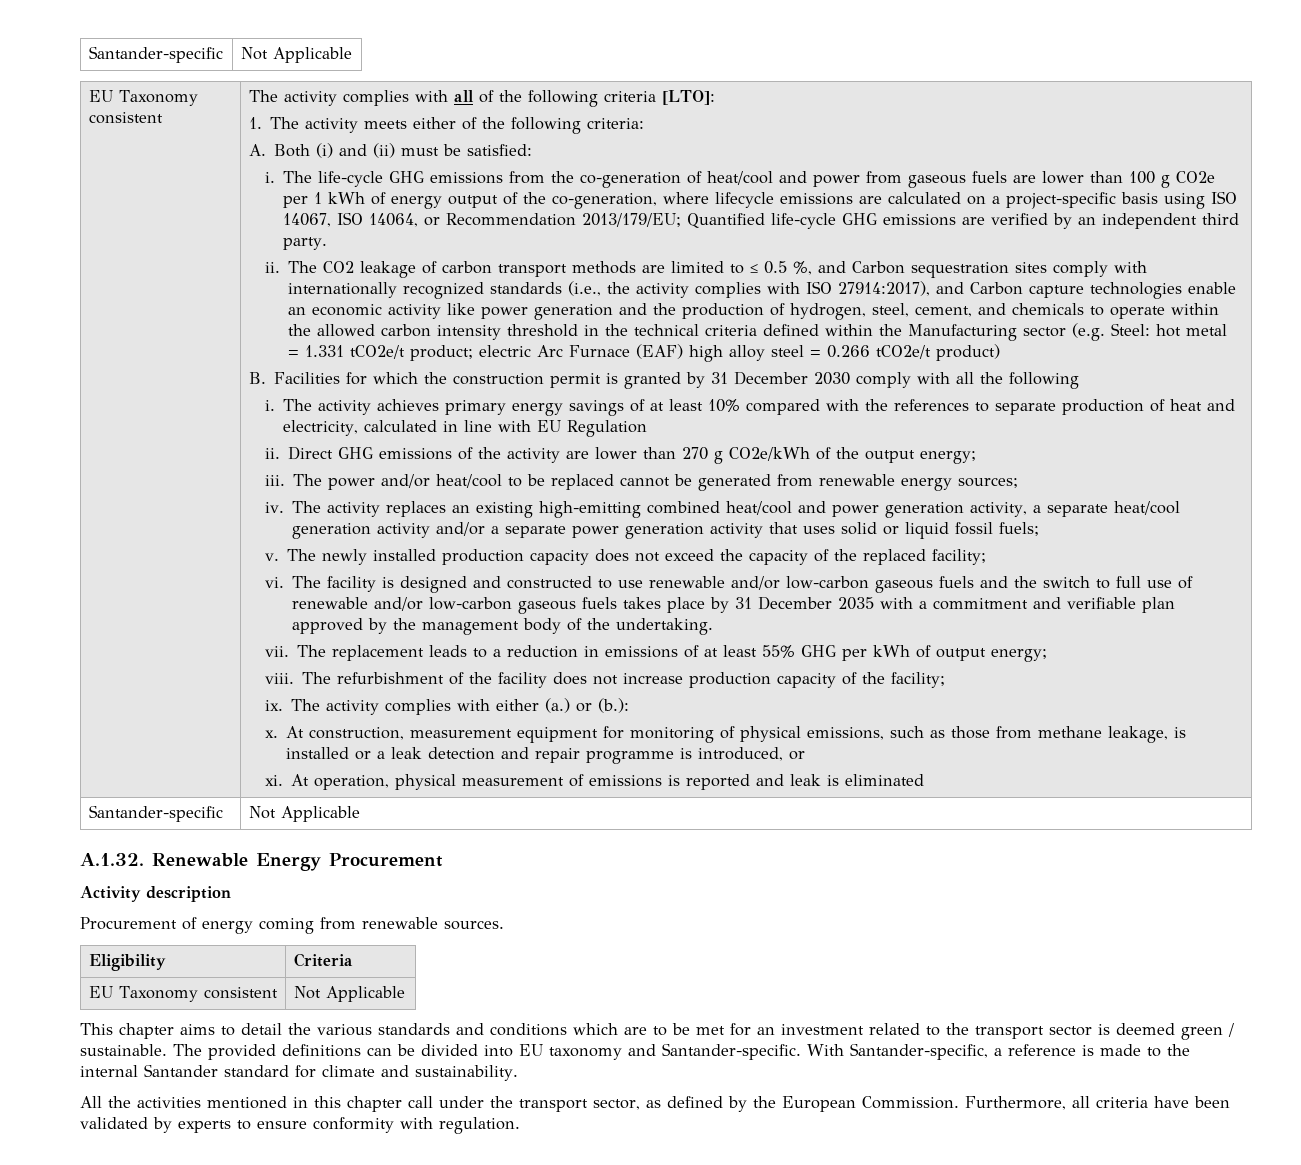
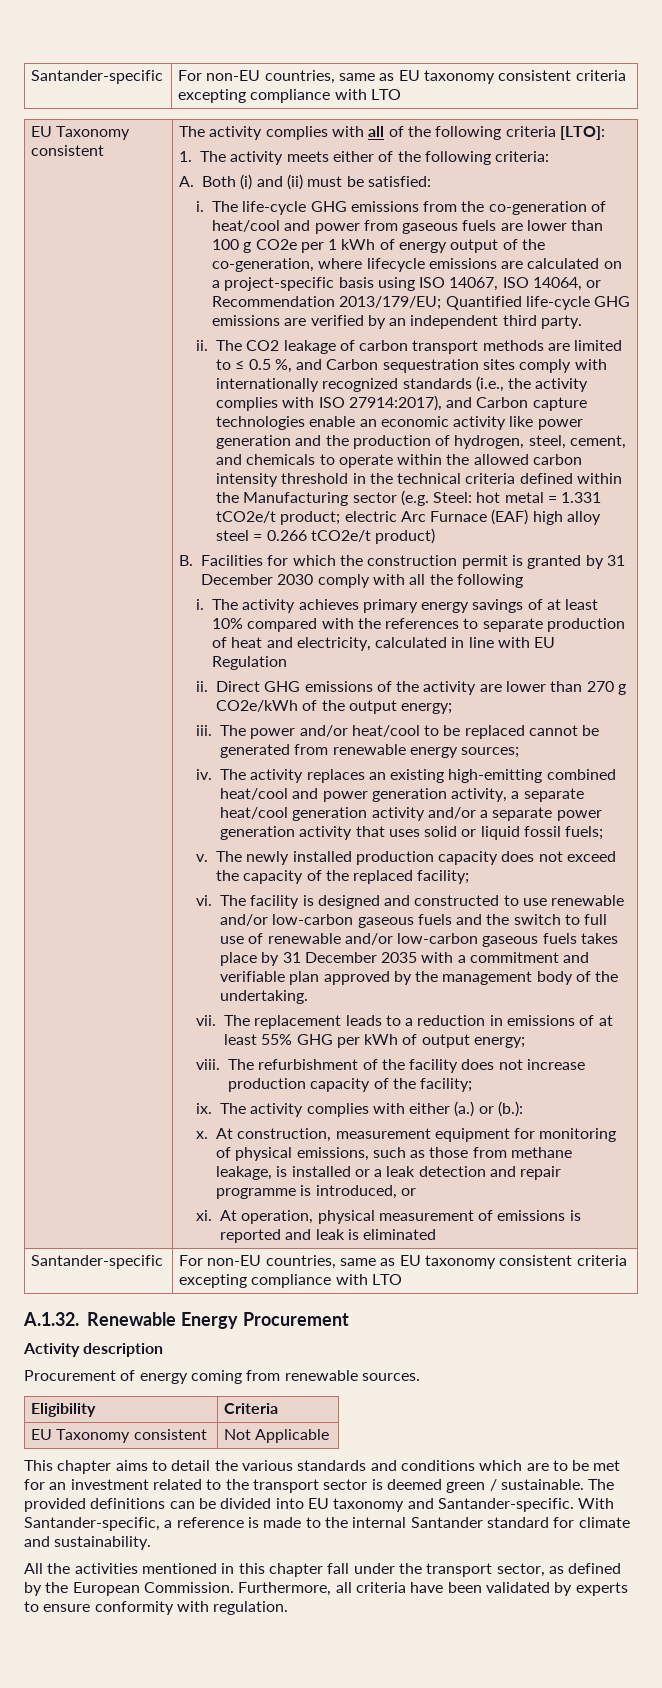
[88,46,223,63] [240,47,352,63] Santander-specific | Not Applicable -> [31,70,164,84] [178,70,626,84] [178,89,402,103] Santander-specific | For non-EU countries, same as EU taxonomy consistent criteria excepting compliance with LTO
[248,806,360,822] Not Applicable -> [179,1255,627,1269] [179,1274,403,1288] For non-EU countries, same as EU taxonomy consistent criteria excepting compliance with LTO
[408,1096,433,1108] call -> [327,1563,350,1574] fall

